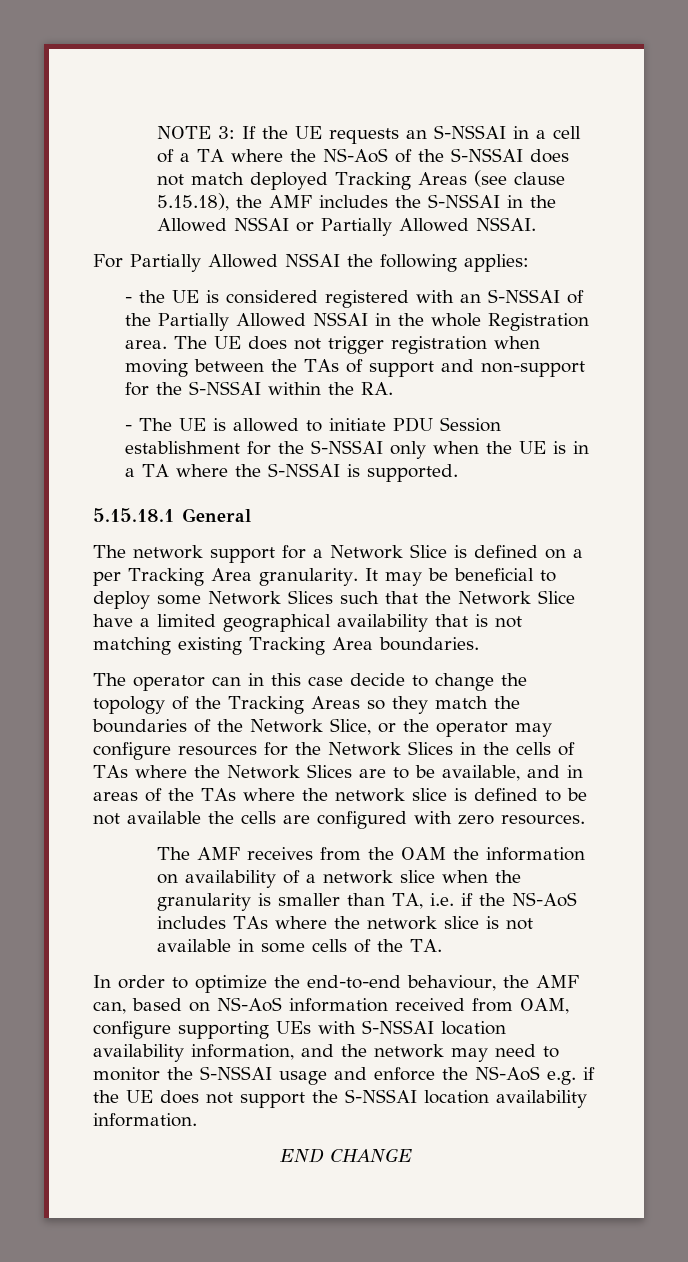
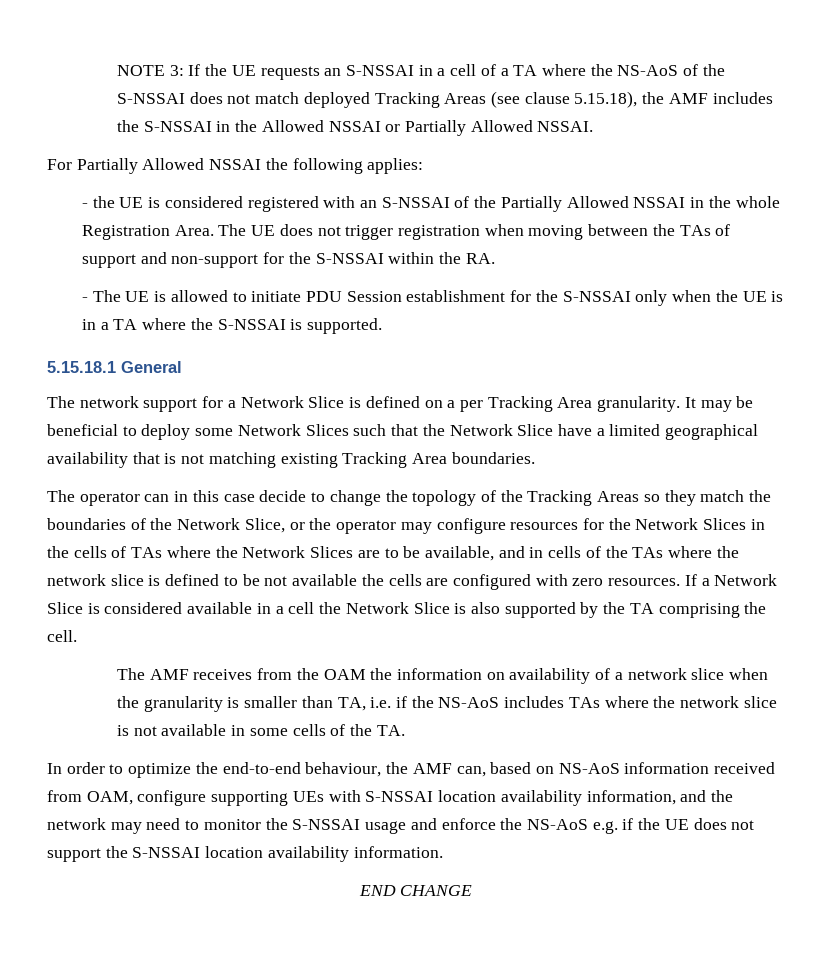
[125,340,168,349] area. -> [174,225,214,236] Area.
[93,792,138,801] areas -> [548,546,582,558] cells
(585, 819) none -> [684,574,778,586] [47,602,767,618] [47,630,77,642] If a Network Slice is considered available in a cell the Network Slice is also supported by the TA comprising the cell.

